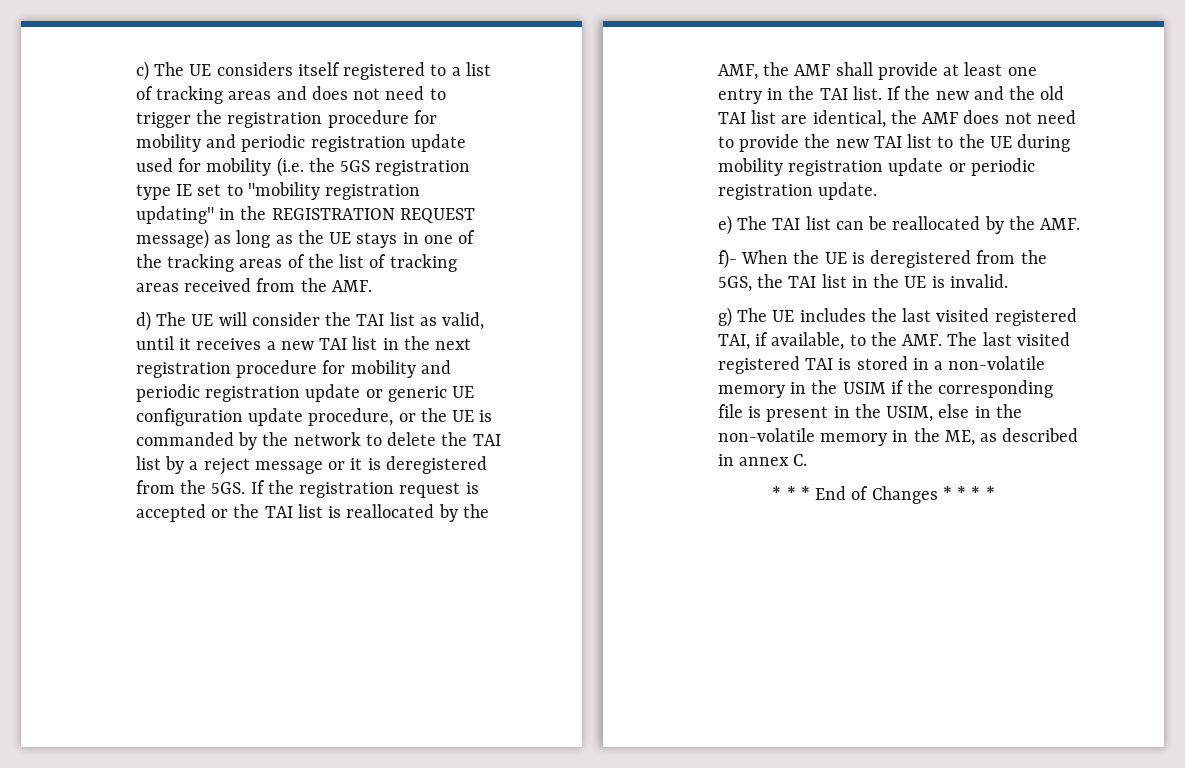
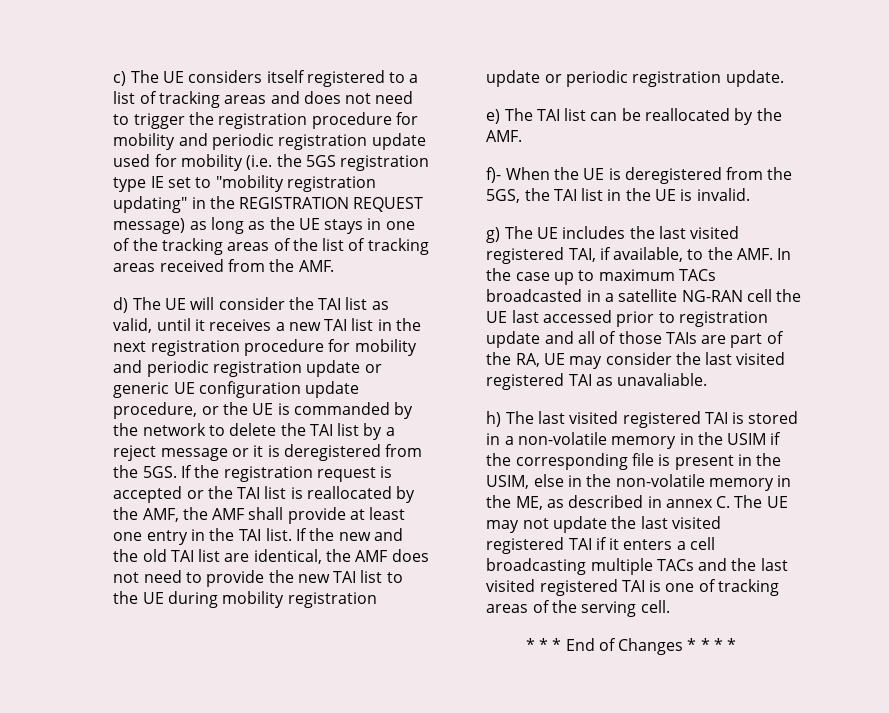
(943, 340) none -> [777,248,792,260] [486,268,716,285] [486,289,802,302] [486,310,768,327] [486,331,784,348] [486,352,786,369] [486,373,708,390] [486,411,502,427] In the case up to maximum TACs broadcasted in a satellite NG-RAN cell the UE last accessed prior to registration update and all of those TAIs are part of the RA, UE may consider the last visited registered TAI as unavaliable. // h)
(808, 460) none -> [734,495,788,508] [486,516,721,533] [486,537,716,554] [486,558,788,575] [486,579,780,596] [486,600,670,617] The UE may not update the last visited registered TAI if it enters a cell broadcasting multiple TACs and the last visited registered TAI is one of tracking areas of the serving cell.

